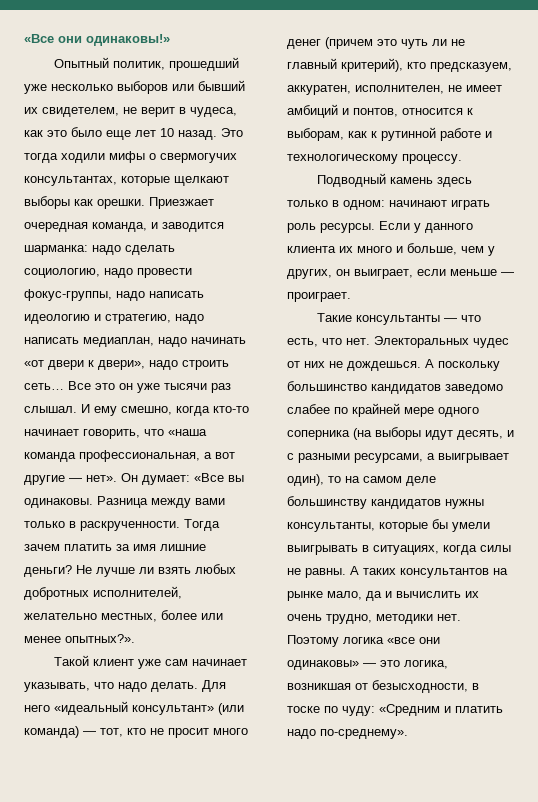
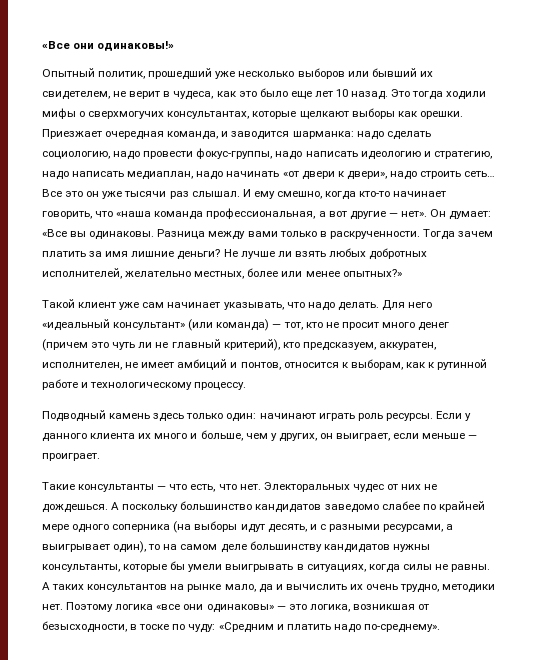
[160,153,237,163] свермогучих -> [88,111,165,119] сверхмогучих
[65,634,135,643] опытных?». -> [342,269,402,277] опытных?»
[332,200,385,210] в одном: -> [226,413,257,422] один:

